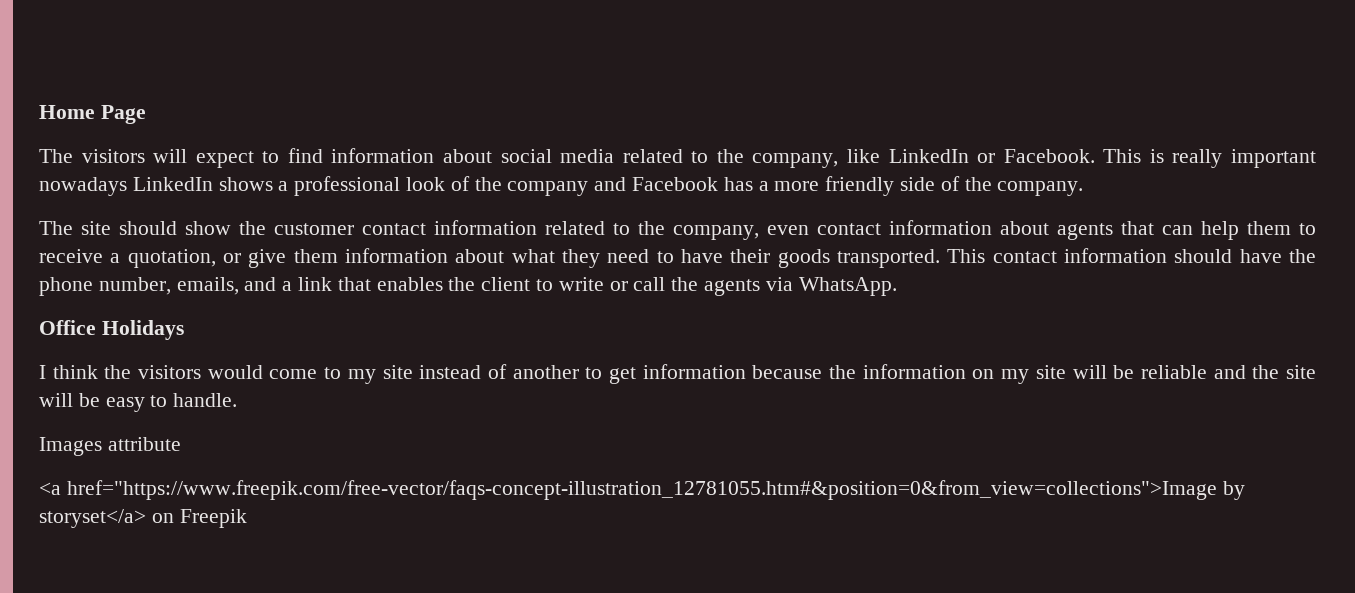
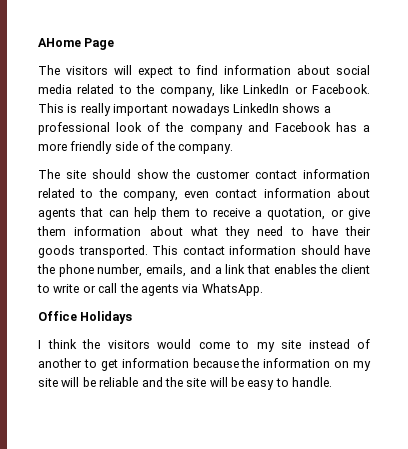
[39,105,95,119] Home -> [38,38,81,47] AHome
[39,437,181,456] [39,480,1245,500] [39,509,247,528] // Images attribute // <a href="https://www.freepik.com/free-vector/faqs-concept-illustration_12781055.htm#&position=0&from_view=collections">Image by storyset</a> on Freepik -> (333, 382) none

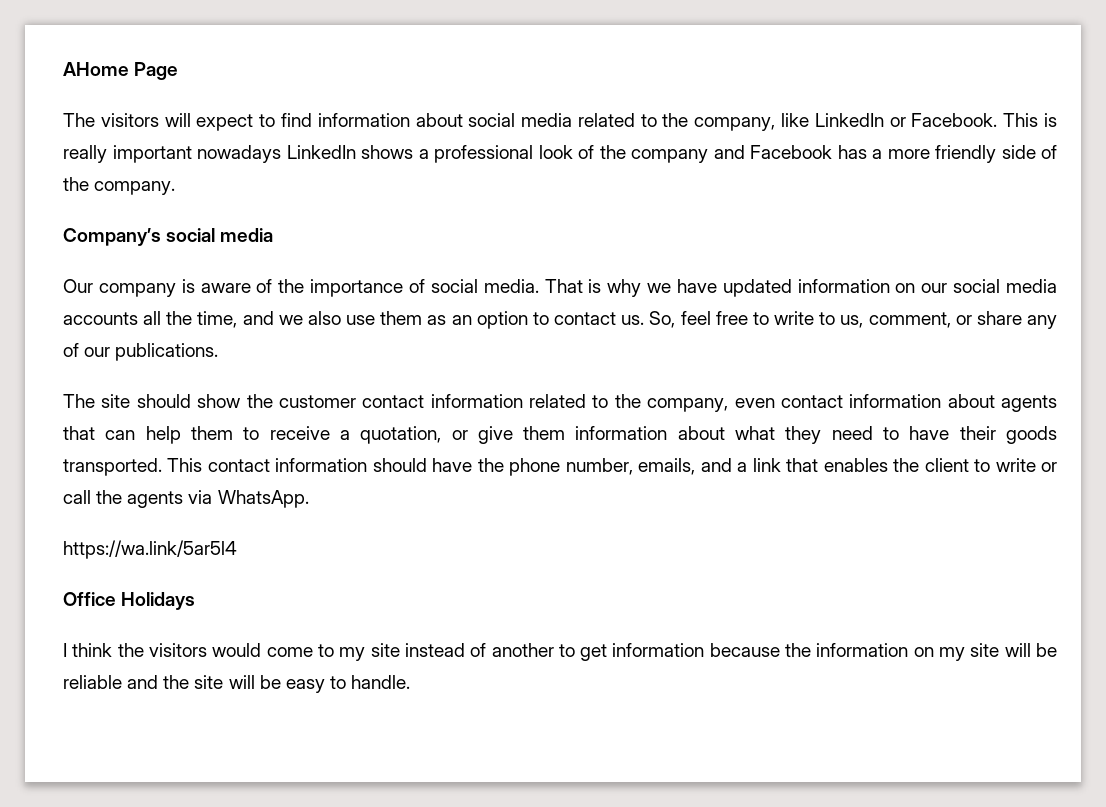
(233, 149) none -> [63,228,274,246] [63,279,1058,297] [63,311,1057,329] [63,343,219,361] // Company’s social media // Our company is aware of the importance of social media. That is why we have updated information on our social media accounts all the time, and we also use them as an option to contact us. So, feel free to write to us, comment, or share any of our publications.
(263, 289) none -> [63,540,237,559] // https://wa.link/5ar5l4

